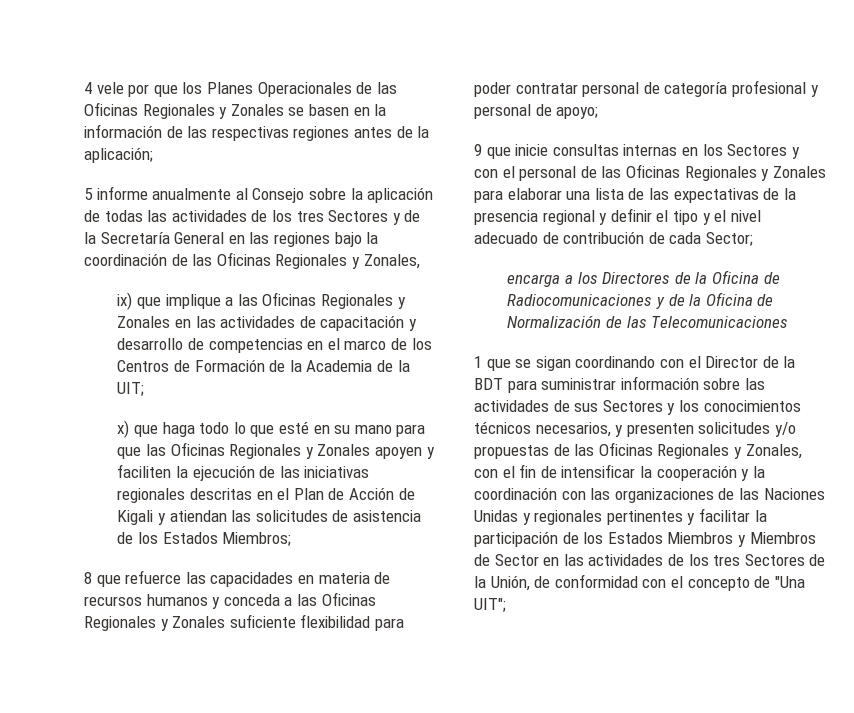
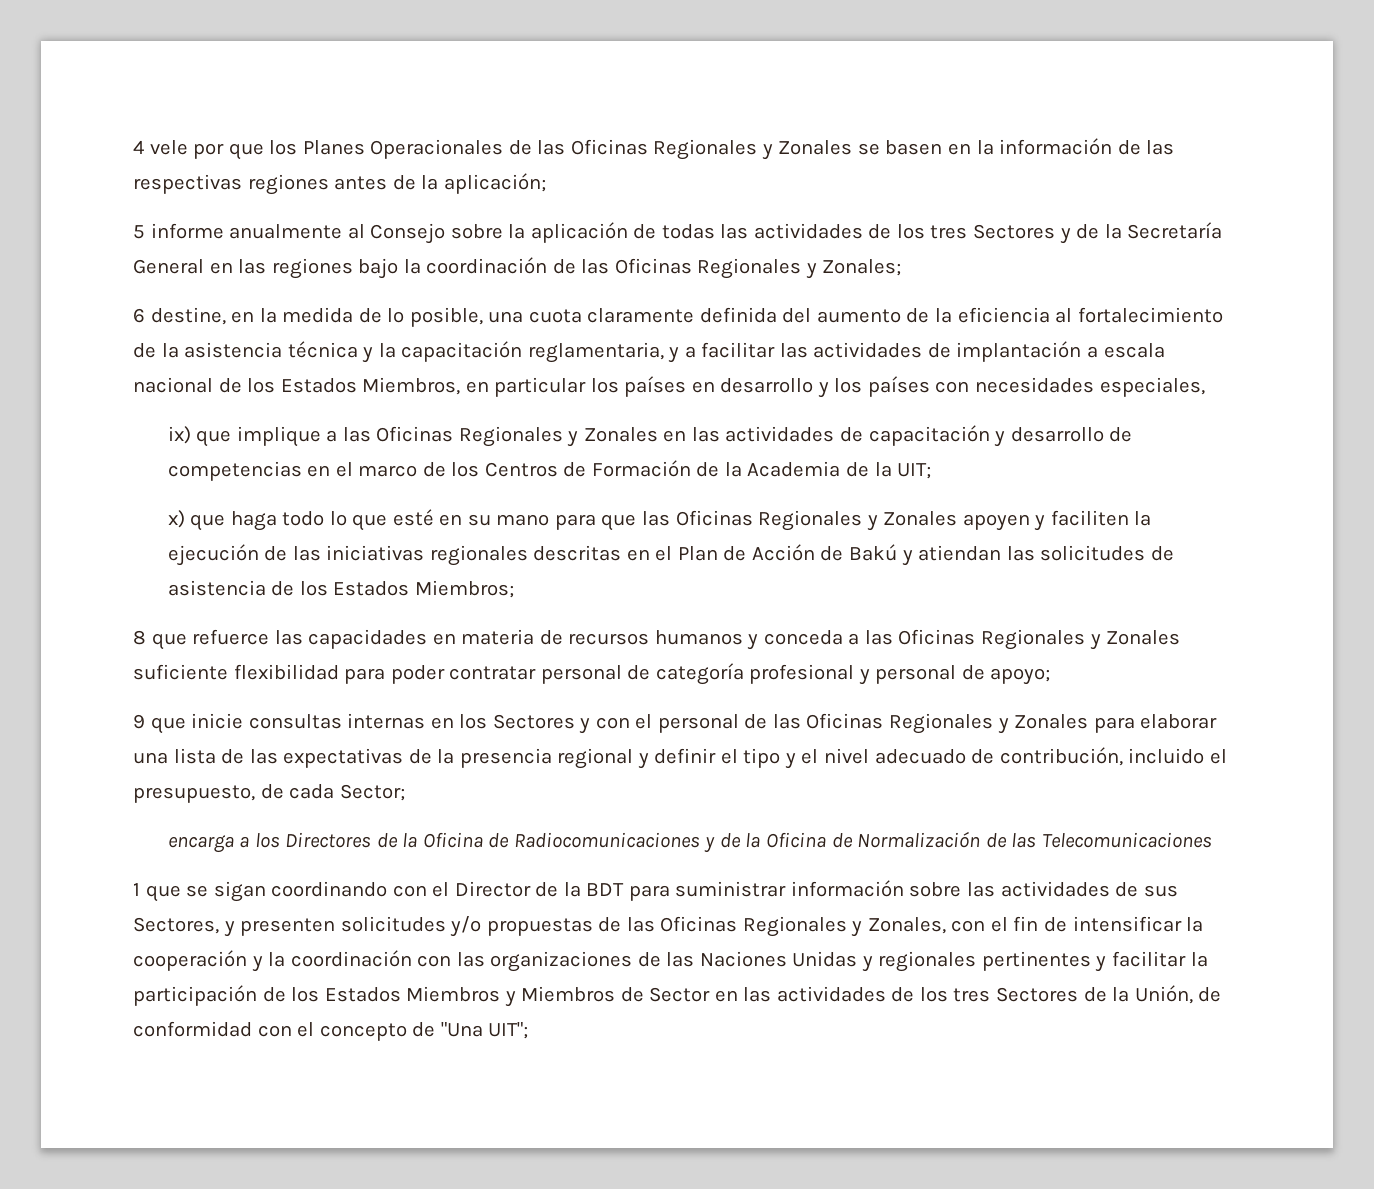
[363,254,420,269] Zonales, -> [822,259,902,276] [133,307,1223,327] [133,341,1165,363] [133,376,1205,398] Zonales; // 6 destine, en la medida de lo posible, una cuota claramente definida del aumento de la eficiencia al fortalecimiento de la asistencia técnica y la capacitación reglamentaria, y a facilitar las actividades de implantación a escala nacional de los Estados Miembros, en particular los países en desarrollo y los países con necesidades especiales,
[117,510,154,525] Kigali -> [848,544,897,561] Bakú
[563,231,645,244] contribución -> [999,747,1227,766] [133,785,255,803] contribución, incluido el presupuesto,
[602,400,801,415] [474,421,611,437] Sectores y los conocimientos técnicos necesarios, -> [133,917,219,934] Sectores,

